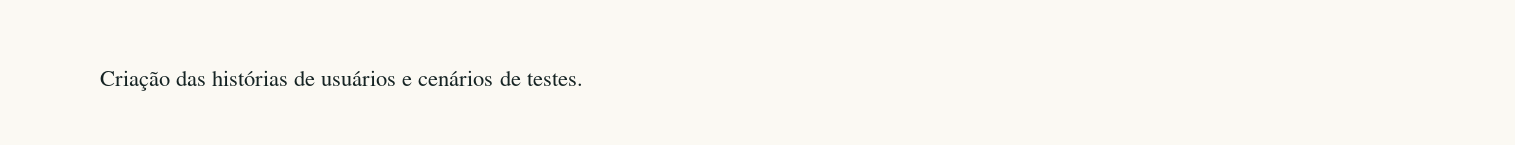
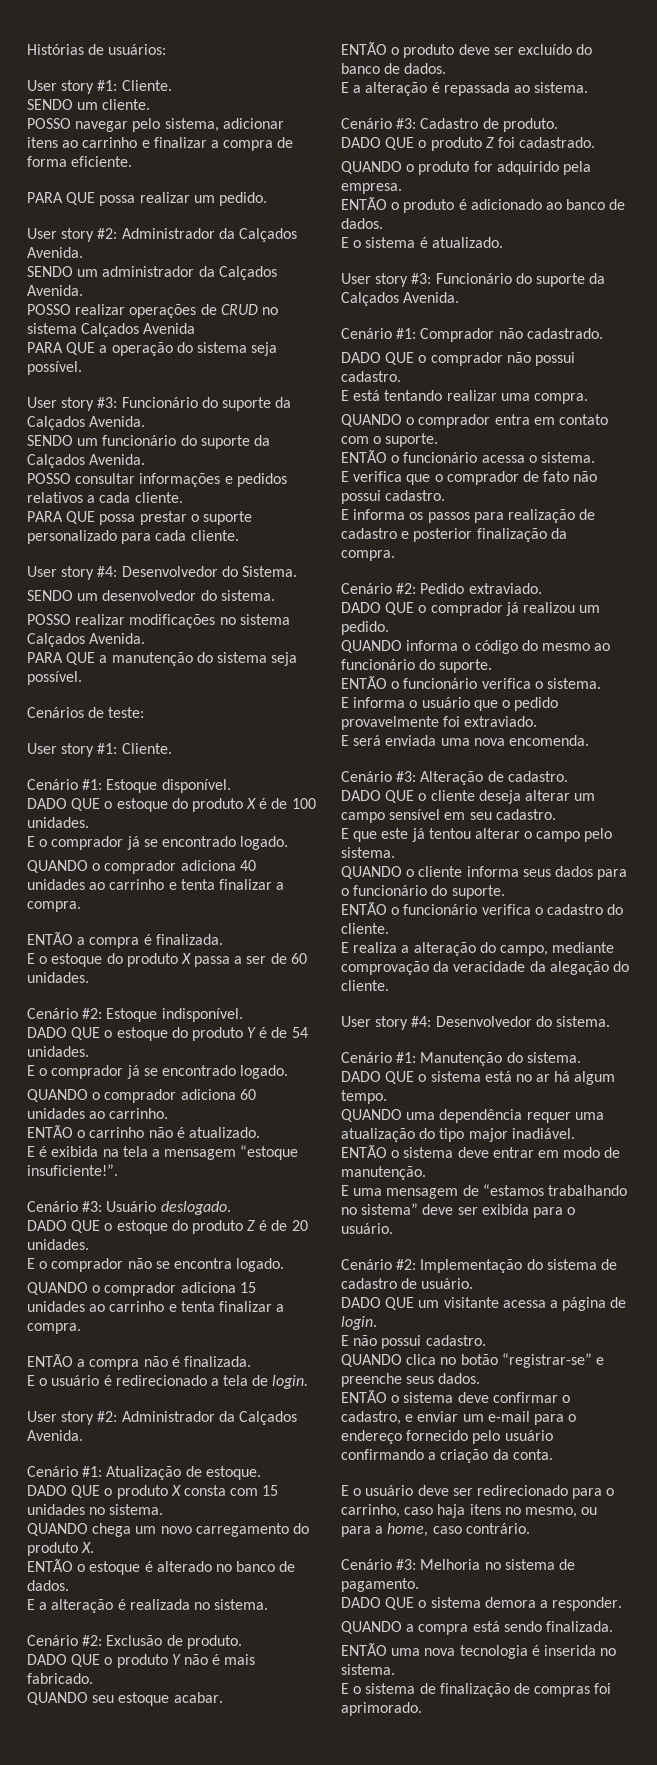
[100,70,583,91] Criação das histórias de usuários e cenários de testes. -> [27,44,167,55] [27,80,172,94] [27,99,151,110] [27,118,284,132] [27,137,294,151] [27,156,133,167] [27,192,267,206] [27,228,297,242] [27,247,83,258] [27,266,277,280] [27,285,83,296] [27,304,278,318] [27,323,196,337] [27,342,278,356] [27,361,82,375] [27,397,292,411] [27,416,146,430] [27,435,270,449] [27,454,146,468] [27,473,287,487] [27,492,183,503] [27,511,252,525] [27,530,239,544] [27,566,297,580] [27,590,275,601] [27,614,290,628] [27,633,146,647] [27,652,298,666] [27,671,82,685] [27,707,145,718] [27,743,172,757] [27,779,231,793] [27,798,316,812] [27,817,89,828] [27,836,289,850] [27,860,256,874] [27,879,285,890] [27,901,81,912] [27,932,223,948] [27,953,307,967] [27,972,89,983] [27,1008,243,1022] [27,1027,308,1041] [27,1046,89,1057] [27,1065,289,1079] [27,1089,256,1103] [27,1108,169,1119] [27,1125,260,1138] [27,1145,299,1160] [27,1164,118,1176] [27,1201,231,1215] [27,1220,308,1234] [27,1239,89,1250] [27,1258,285,1272] [27,1282,256,1296] [27,1301,285,1312] [27,1323,81,1334] [27,1354,251,1370] [27,1375,309,1389] [27,1411,297,1425] [27,1430,83,1441] [27,1466,261,1480] [27,1485,279,1499] [27,1504,164,1515] [27,1523,309,1537] [27,1542,95,1556] [27,1559,296,1575] [27,1580,69,1591] [27,1599,269,1613] [27,1635,242,1649] [27,1654,256,1668] [27,1673,93,1684] [27,1692,223,1706] [341,42,593,58] [341,63,447,74] [341,82,589,96] [341,118,558,132] [341,137,596,151] [341,161,591,175] [341,183,402,194] [341,197,626,213] [341,218,383,229] [341,237,503,248] [341,273,606,287] [341,292,460,306] [341,328,603,342] [341,352,575,366] [341,371,401,382] [341,390,588,404] [341,414,608,428] [341,433,439,447] [341,450,595,463] [341,471,598,485] [341,490,446,504] [341,509,596,523] [341,528,567,542] [341,550,395,561] [341,583,542,594] [341,602,601,616] [341,621,389,635] [341,640,611,654] [341,659,493,673] [341,676,601,689] [341,697,559,711] [341,716,538,730] [341,735,589,746] [341,771,568,785] [341,790,596,804] [341,809,556,823] [341,828,613,842] [341,847,395,858] [341,866,628,880] [341,885,505,899] [341,902,624,915] [341,923,389,934] [341,942,615,956] [341,961,629,975] [341,980,389,991] [341,1016,610,1030] [341,1052,581,1066] [341,1071,616,1085] [341,1090,387,1104] [341,1109,604,1123] [341,1128,575,1142] [341,1145,621,1158] [341,1166,426,1180] [341,1184,627,1199] [341,1203,576,1218] [341,1223,393,1234] [341,1259,617,1273] [341,1278,474,1289] [341,1297,627,1311] [341,1316,377,1330] [341,1335,486,1349] [341,1353,604,1368] [341,1373,481,1387] [341,1390,570,1403] [341,1411,577,1425] [341,1430,553,1444] [341,1449,553,1463] [341,1485,615,1499] [341,1504,598,1518] [341,1523,530,1537] [341,1559,575,1570] [341,1578,419,1592] [341,1597,623,1611] [341,1621,613,1635] [341,1643,617,1659] [341,1664,395,1675] [341,1683,612,1697] [341,1702,422,1716] Histórias de usuários: // User story #1: Cliente. // SENDO um cliente. // POSSO navegar pelo sistema, adicionar itens ao carrinho e finalizar a compra de forma eficiente. // PARA QUE possa realizar um pedido. // User story #2: Administrador da Calçados Avenida. // SENDO um administrador da Calçados Avenida. // POSSO realizar operações de CRUD no sistema Calçados Avenida // PARA QUE a operação do sistema seja possível. // User story #3: Funcionário do suporte da Calçados Avenida. // SENDO um funcionário do suporte da Calçados Avenida. // POSSO consultar informações e pedidos relativos a cada cliente. // PARA QUE possa prestar o suporte personalizado para cada cliente. // User story #4: Desenvolvedor do Sistema. // SENDO um desenvolvedor do sistema. // POSSO realizar modificações no sistema Calçados Avenida. // PARA QUE a manutenção do sistema seja possível. // Cenários de teste: // User story #1: Cliente. // Cenário #1: Estoque disponível. // DADO QUE o estoque do produto X é de 100 unidades. // E o comprador já se encontrado logado. // QUANDO o comprador adiciona 40 unidades ao carrinho e tenta finalizar a compra. // ENTÃO a compra é finalizada. // E o estoque do produto X passa a ser de 60 unidades. // Cenário #2: Estoque indisponível. // DADO QUE o estoque do produto Y é de 54 unidades. // E o comprador já se encontrado logado. // QUANDO o comprador adiciona 60 unidades ao carrinho. // ENTÃO o carrinho não é atualizado. // E é exibida na tela a mensagem “estoque insuficiente!”. // Cenário #3: Usuário deslogado. // DADO QUE o estoque do produto Z é de 20 unidades. // E o comprador não se encontra logado. // QUANDO o comprador adiciona 15 unidades ao carrinho e tenta finalizar a compra. // ENTÃO a compra não é finalizada. // E o usuário é redirecionado a tela de login. // User story #2: Administrador da Calçados Avenida. // Cenário #1: Atualização de estoque. // DADO QUE o produto X consta com 15 unidades no sistema. // QUANDO chega um novo carregamento do produto X. // ENTÃO o estoque é alterado no banco de dados. // E a alteração é realizada no sistema. // Cenário #2: Exclusão de produto. // DADO QUE o produto Y não é mais fabricado. // QUANDO seu estoque acabar. // ENTÃO o produto deve ser excluído do banco de dados. // E a alteração é repassada ao sistema. // Cenário #3: Cadastro de produto. // DADO QUE o produto Z foi cadastrado. // QUANDO o produto for adquirido pela empresa. // ENTÃO o produto é adicionado ao banco de dados. // E o sistema é atualizado. // User story #3: Funcionário do suporte da Calçados Avenida. // Cenário #1: Comprador não cadastrado. // DADO QUE o comprador não possui cadastro. // E está tentando realizar uma compra. // QUANDO o comprador entra em contato com o suporte. // ENTÃO o funcionário acessa o sistema. // E verifica que o comprador de fato não possui cadastro. // E informa os passos para realização de cadastro e posterior finalização da // compra. // Cenário #2: Pedido extraviado. // DADO QUE o comprador já realizou um pedido. // QUANDO informa o código do mesmo ao funcionário do suporte. // ENTÃO o funcionário verifica o sistema. // E informa o usuário que o pedido provavelmente foi extraviado. // E será enviada uma nova encomenda. // Cenário #3: Alteração de cadastro. // DADO QUE o cliente deseja alterar um campo sensível em seu cadastro. // E que este já tentou alterar o campo pelo sistema. // QUANDO o cliente informa seus dados para o funcionário do suporte. // ENTÃO o funcionário verifica o cadastro do cliente. // E realiza a alteração do campo, mediante comprovação da veracidade da alegação do cliente. // User story #4: Desenvolvedor do sistema. // Cenário #1: Manutenção do sistema. // DADO QUE o sistema está no ar há algum tempo. // QUANDO uma dependência requer uma atualização do tipo major inadiável. // ENTÃO o sistema deve entrar em modo de manutenção. // E uma mensagem de “estamos trabalhando no sistema” deve ser exibida para o usuário. // Cenário #2: Implementação do sistema de cadastro de usuário. // DADO QUE um visitante acessa a página de login. // E não possui cadastro. // QUANDO clica no botão “registrar-se” e preenche seus dados. // ENTÃO o sistema deve confirmar o cadastro, e enviar um e-mail para o endereço fornecido pelo usuário confirmando a criação da conta. // E o usuário deve ser redirecionado para o carrinho, caso haja itens no mesmo, ou para a home, caso contrário. // Cenário #3: Melhoria no sistema de pagamento. // DADO QUE o sistema demora a responder. // QUANDO a compra está sendo finalizada. // ENTÃO uma nova tecnologia é inserida no sistema. // E o sistema de finalização de compras foi aprimorado.

